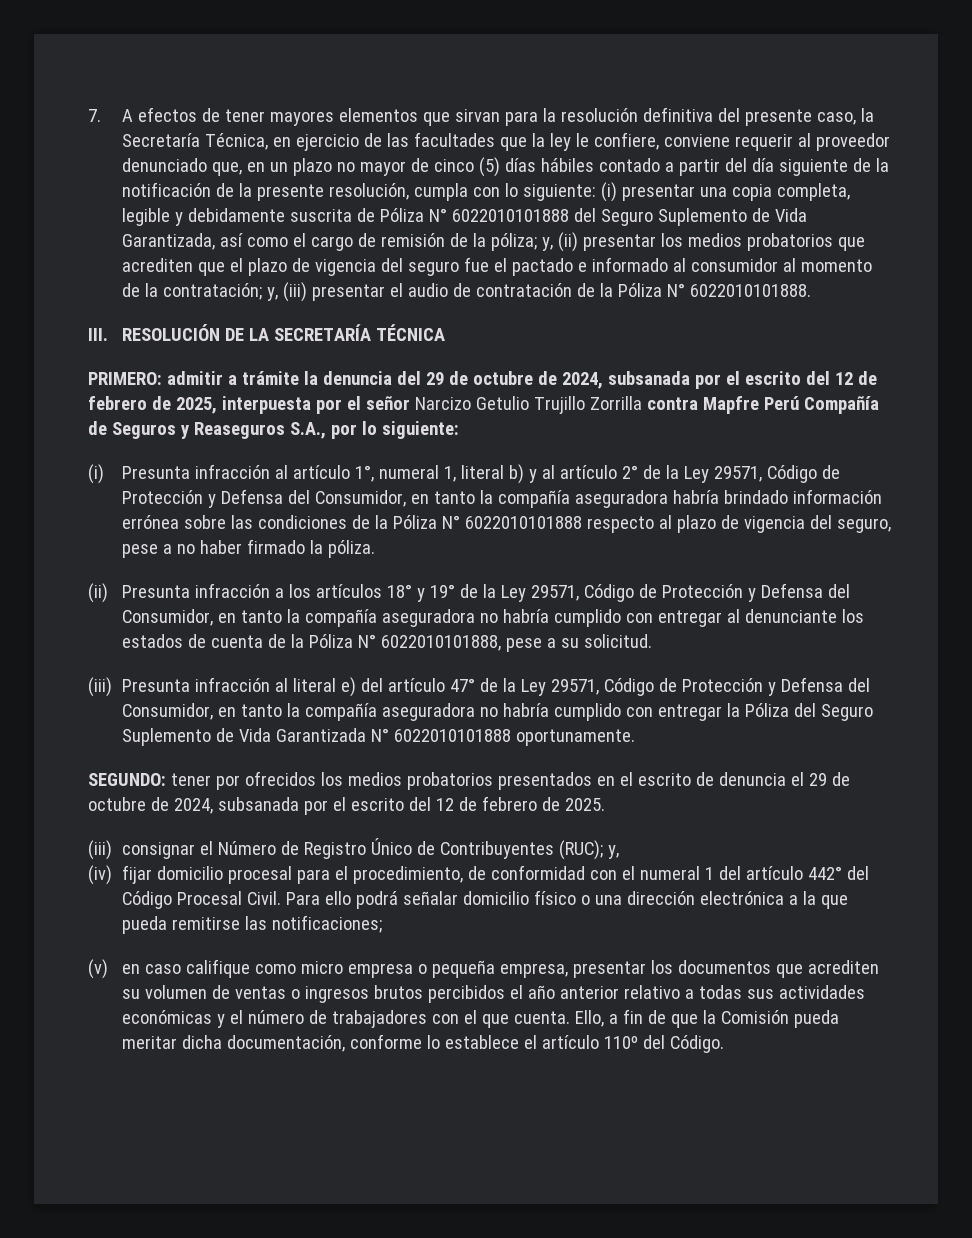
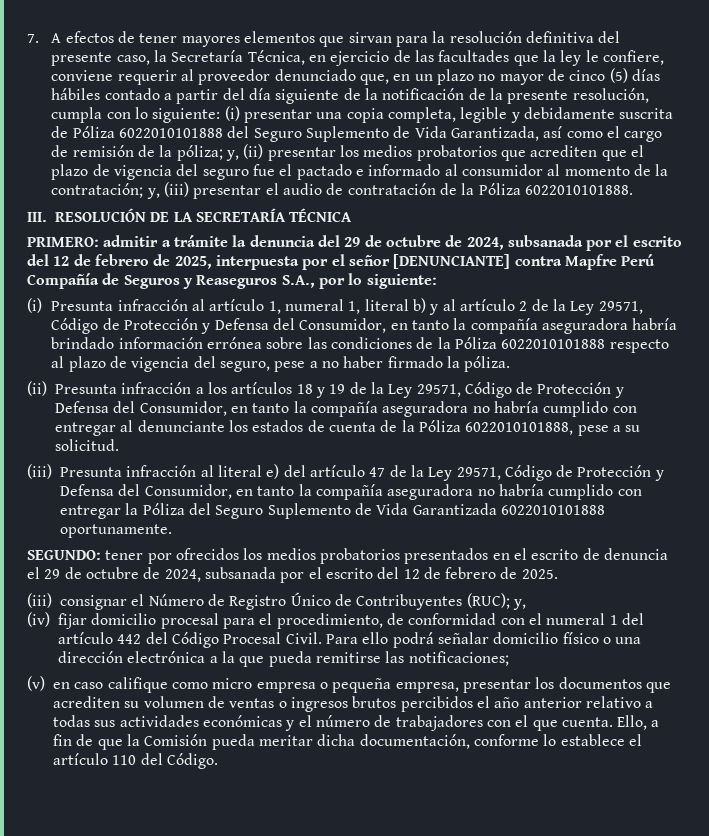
[429,208,448,222] N° -> (115, 132) none
[667,283,686,297] N° -> (521, 189) none
[414,396,642,414] Narcizo Getulio Trujillo Zorrilla -> [393,254,511,269] [DENUNCIANTE]
[355,465,375,482] 1°, -> [268,301,281,314] 1,
[622,465,639,479] 2° -> [519,301,528,311] 2
[442,515,461,529] N° -> (497, 343) none
[387,584,456,602] 18° y 19° -> [296,384,346,398] 18 y 19
[358,634,377,648] N° -> (461, 426) none
[450,678,476,692] 47° -> [369,467,386,477] 47
[371,728,390,742] N° -> (497, 509) none
[808,866,843,880] 442° -> [117,634,142,644] 442
[604,1036,639,1049] 110º -> [112,755,137,765] 110

